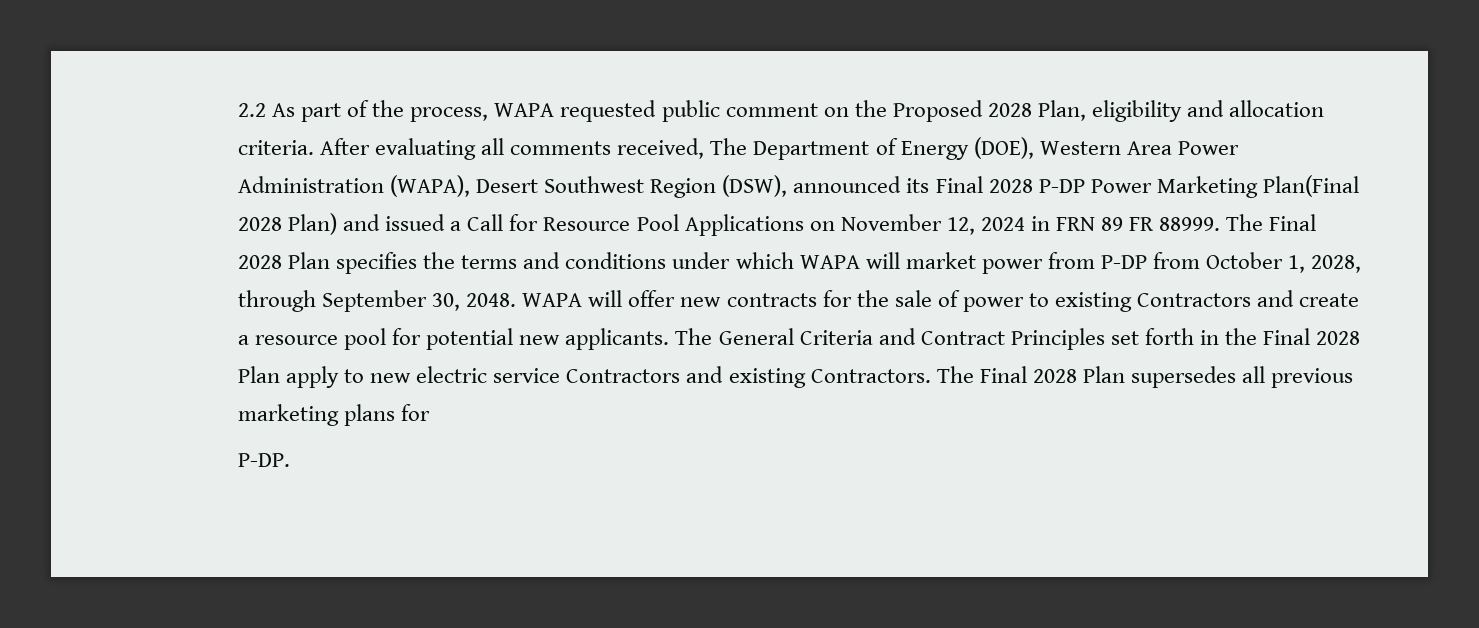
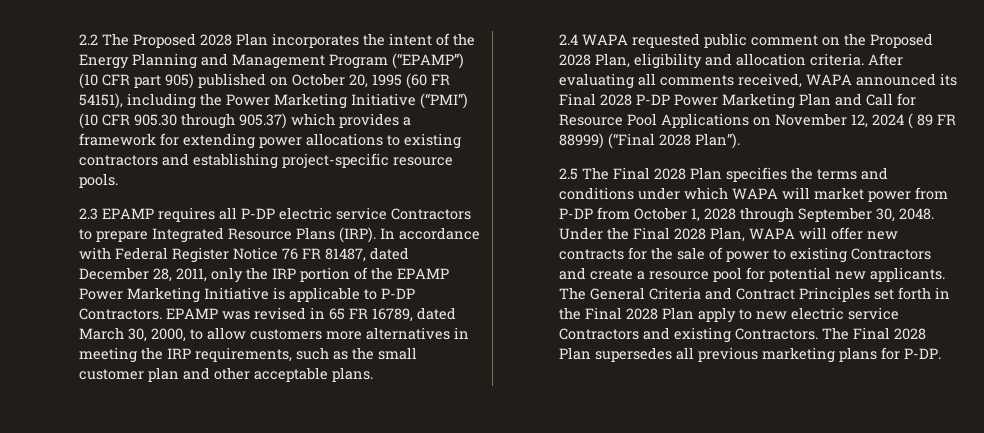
[272,100,489,122] As part of the process, -> [101,33,475,48] [78,53,464,69] [78,73,450,89] [78,93,468,109] [78,113,411,129] [78,133,461,149] [78,153,453,169] [78,173,118,188] [78,207,471,222] [78,227,480,243] [78,247,409,263] [78,267,449,283] [78,287,415,303] [78,307,456,322] [78,327,469,342] [78,347,417,363] [78,367,373,382] [558,34,578,45] The Proposed 2028 Plan incorporates the intent of the Energy Planning and Management Program (“EPAMP”) (10 CFR part 905) published on October 20, 1995 (60 FR 54151), including the Power Marketing Initiative (“PMI”) (10 CFR 905.30 through 905.37) which provides a framework for extending power allocations to existing contractors and establishing project-specific resource pools. // 2.3 EPAMP requires all P-DP electric service Contractors to prepare Integrated Resource Plans (IRP). In accordance with Federal Register Notice 76 FR 81487, dated December 28, 2011, only the IRP portion of the EPAMP Power Marketing Initiative is applicable to P-DP Contractors. EPAMP was revised in 65 FR 16789, dated March 30, 2000, to allow customers more alternatives in meeting the IRP requirements, such as the small customer plan and other acceptable plans. // 2.4
[710,137,1239,160] [237,175,788,198] The Department of Energy (DOE), Western Area Power Administration (WAPA), Desert Southwest Region (DSW), -> [805,74,852,85] WAPA
[1262,175,1359,197] [237,213,462,235] Plan(Final 2028 Plan) and issued a -> [798,93,862,106] Plan and
[1031,216,1221,231] in FRN 89 FR 88999. -> [907,113,956,129] [558,133,740,149] [558,168,578,180] ( 89 FR 88999) (“Final 2028 Plan”). // 2.5
[1311,255,1362,273] 2028, -> [703,208,736,220] 2028
(517, 300) none -> [558,227,745,242] Under the Final 2028 Plan,
(431, 412) // -> (900, 353) none

